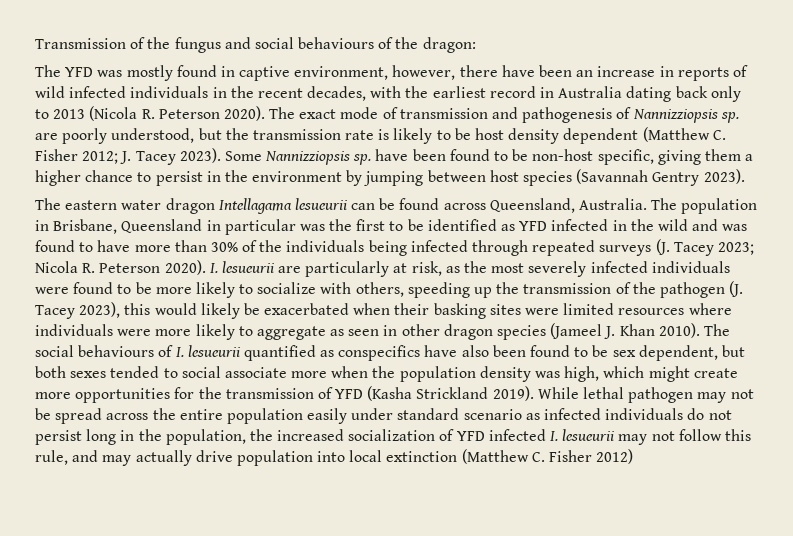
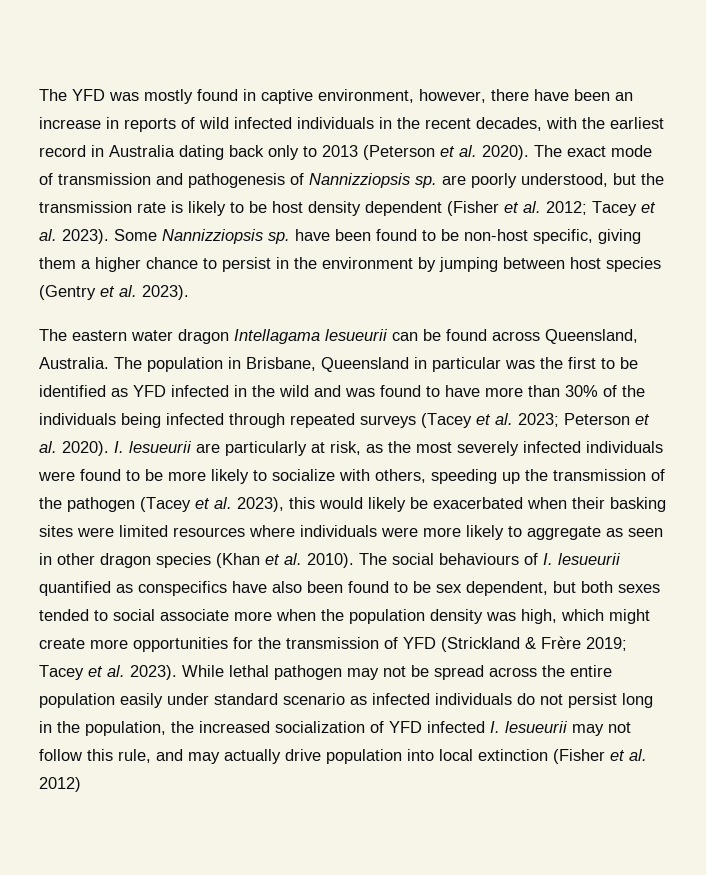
[35,37,476,53] Transmission of the fungus and social behaviours of the dragon: // -> (39, 95) none
[89,106,220,121] (Nicola R. Peterson -> [363,145,477,160] (Peterson et al.
[642,127,726,142] [35,149,176,165] (Matthew C. Fisher 2012; J. Tacey -> [447,201,656,216] [39,229,57,241] (Fisher et al. 2012; Tacey et al.
[576,169,700,186] (Savannah Gentry -> [39,285,137,300] (Gentry et al.
[655,239,754,256] [35,261,161,273] (J. Tacey 2023; Nicola R. Peterson -> [421,413,650,428] [39,441,57,453] (Tacey et al. 2023; Peterson et al.
[729,281,744,297] [35,305,75,319] (J. Tacey -> [140,497,232,512] (Tacey et al.
[550,323,655,339] (Jameel J. Khan -> [216,553,302,568] (Khan et al.
[367,386,534,401] (Kasha Strickland 2019). -> [441,636,627,652] [39,665,177,680] (Strickland & Frère 2019; Tacey et al. 2023).
[461,449,593,464] (Matthew C. Fisher -> [553,749,647,764] (Fisher et al.

